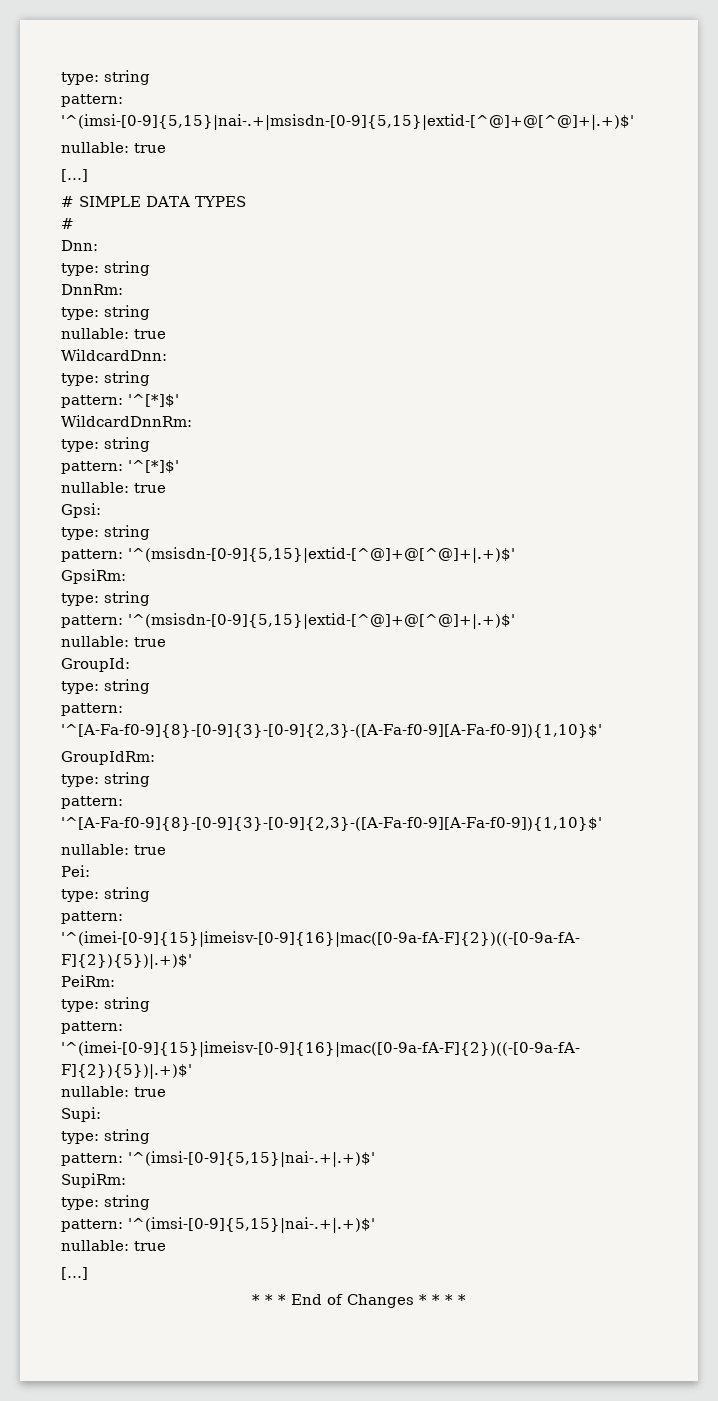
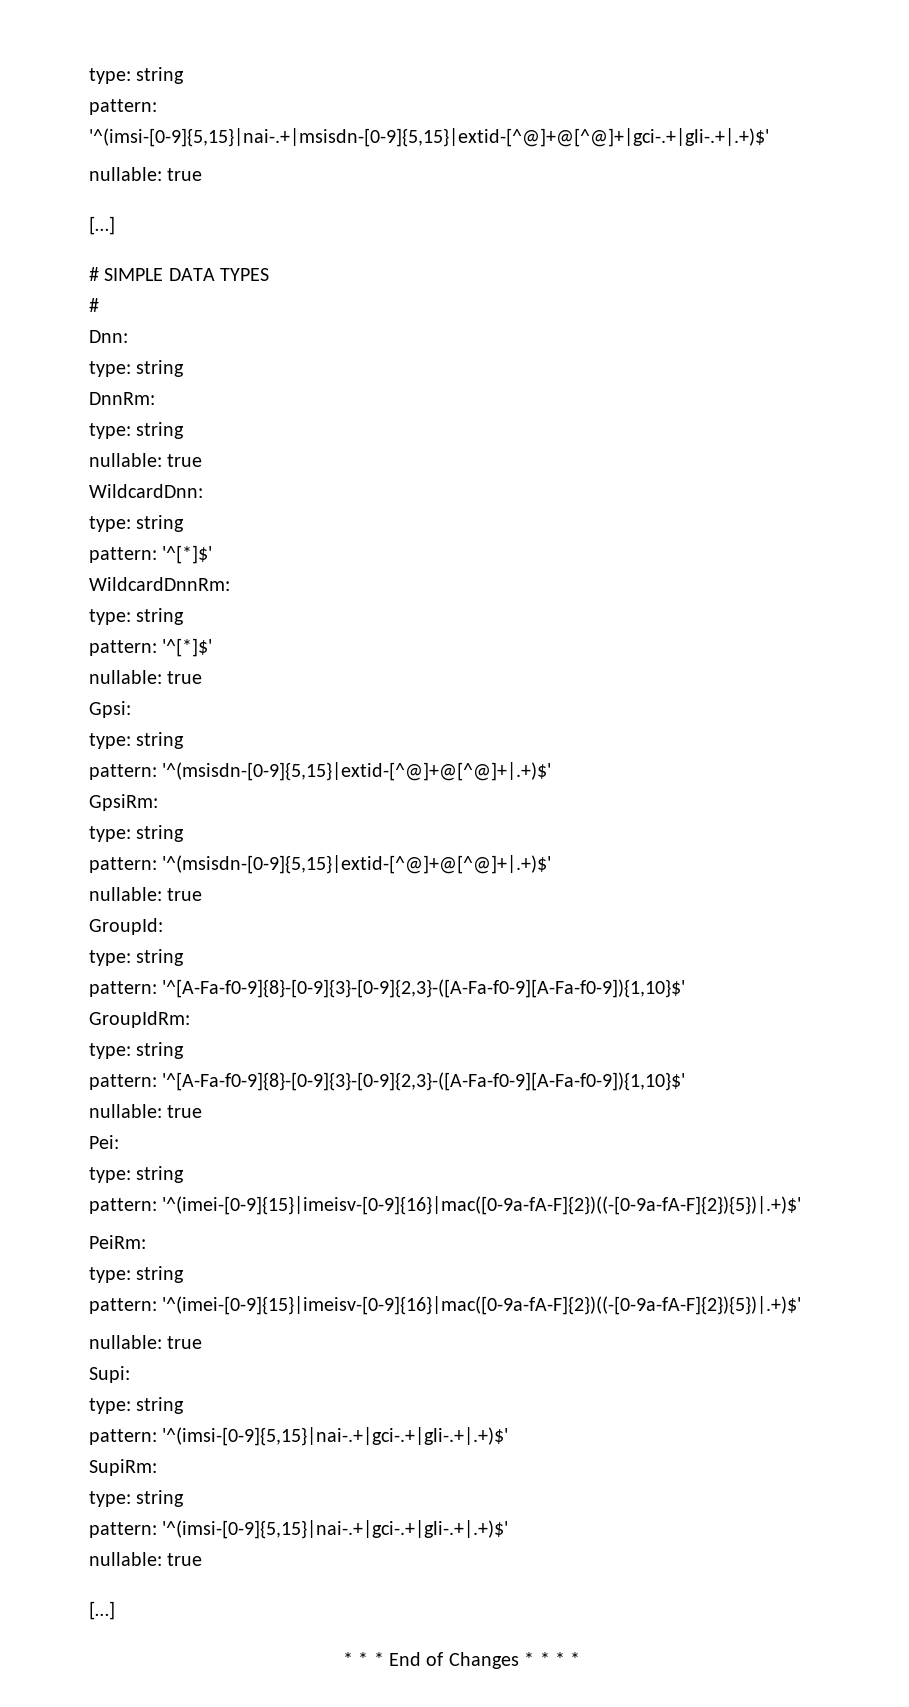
[61,70,150,85] [61,94,123,107] [61,114,634,130] type: string // pattern: '^(imsi-[0-9]{5,15}|nai-.+|msisdn-[0-9]{5,15}|extid-[^@]+@[^@]+|.+)$' -> [89,67,185,84] [89,99,157,115] [89,128,769,147] type: string // pattern: '^(imsi-[0-9]{5,15}|nai-.+|msisdn-[0-9]{5,15}|extid-[^@]+@[^@]+|gci-.+|gli-.+|.+)$'
[128,1151,375,1167] '^(imsi-[0-9]{5,15}|nai-.+|.+)$' -> [162,1427,509,1446] '^(imsi-[0-9]{5,15}|nai-.+|gci-.+|gli-.+|.+)$'
[128,1217,375,1233] '^(imsi-[0-9]{5,15}|nai-.+|.+)$' -> [162,1520,509,1539] '^(imsi-[0-9]{5,15}|nai-.+|gci-.+|gli-.+|.+)$'

